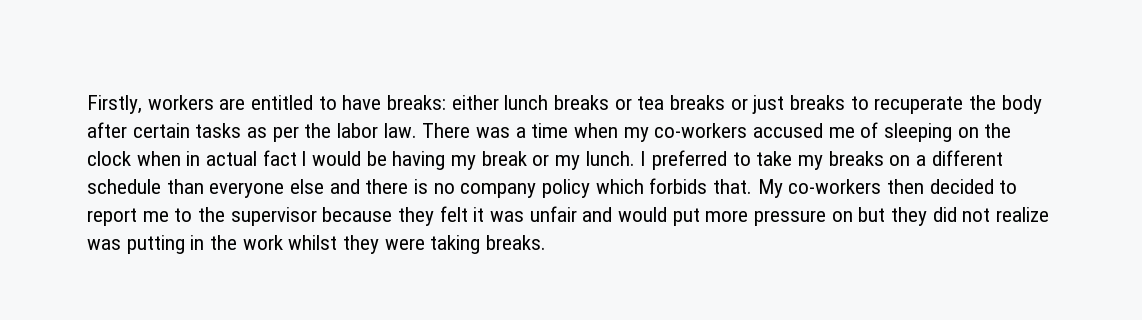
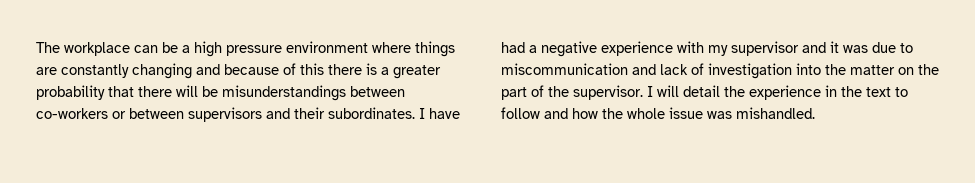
[87,95,1042,114] [87,122,1012,142] [87,150,1003,170] [87,178,1018,198] [87,206,1050,226] [87,235,547,254] Firstly, workers are entitled to have breaks: either lunch breaks or tea breaks or just breaks to recuperate the body after certain tasks as per the labor law. There was a time when my co-workers accused me of sleeping on the clock when in actual fact l would be having my break or my lunch. I preferred to take my breaks on a different schedule than everyone else and there is no company policy which forbids that. My co-workers then decided to report me to the supervisor because they felt it was unfair and would put more pressure on but they did not realize was putting in the work whilst they were taking breaks. -> [36,41,455,57] [36,63,441,79] [36,85,405,101] [36,107,460,122] [501,41,913,57] [501,63,939,79] [501,85,908,100] [501,107,815,119] The workplace can be a high pressure environment where things are constantly changing and because of this there is a greater probability that there will be misunderstandings between co-workers or between supervisors and their subordinates. I have had a negative experience with my supervisor and it was due to miscommunication and lack of investigation into the matter on the part of the supervisor. I will detail the experience in the text to follow and how the whole issue was mishandled.

